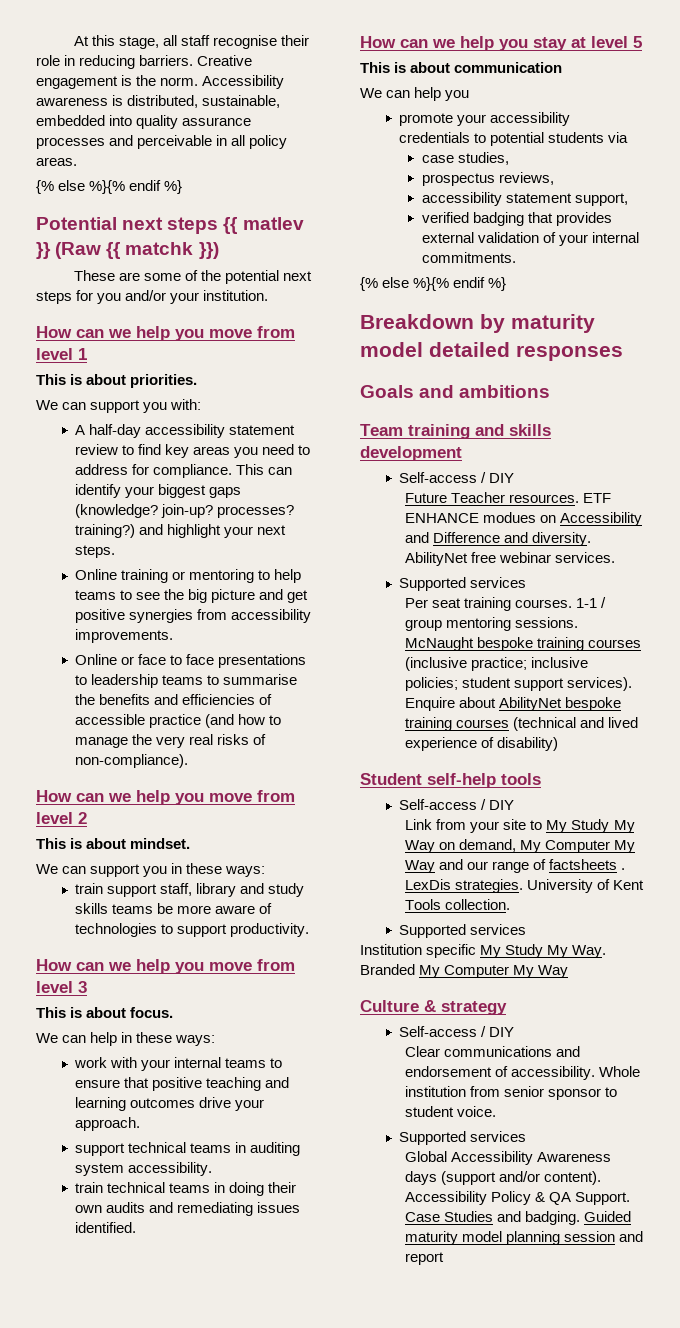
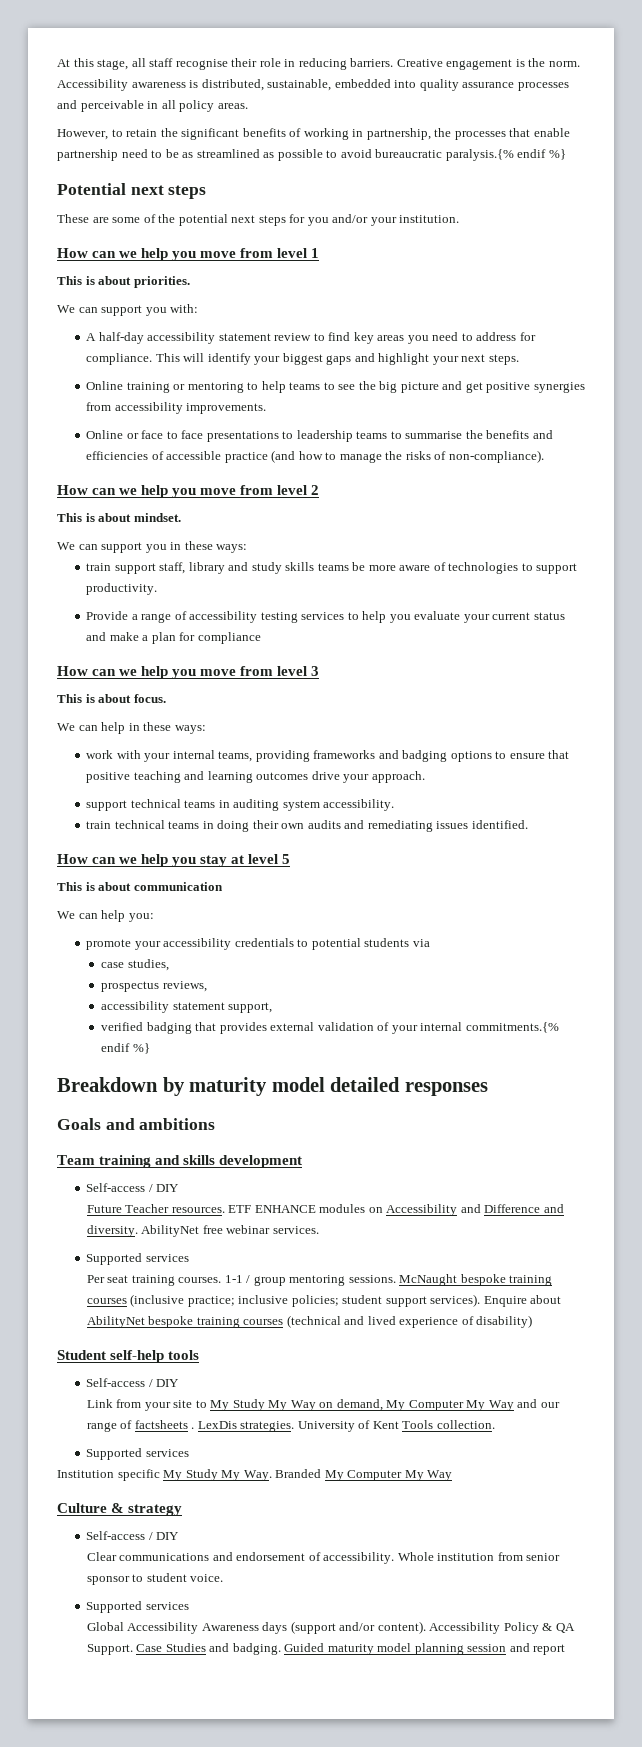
[36,180,126,194] {% else %}{% -> [57,128,570,140] [57,149,514,161] However, to retain the significant benefits of working in partnership, the processes that enable partnership need to be as streamlined as possible to avoid bureaucratic paralysis.{%
[223,217,304,234] [36,242,219,259] {{ matlev }} (Raw {{ matchk }}) -> (207, 192) none
[268,467,293,475] can -> [183,353,205,362] will
[75,504,295,518] [75,524,136,538] (knowledge? join-up? processes? training?) -> (352, 360) none
[156,734,214,748] very real -> (403, 455) none
(310, 930) none -> [86,611,565,623] [86,632,261,644] // Provide a range of accessibility testing services to help you evaluate your current status and make a plan for compliance
[225,1058,267,1068] teams -> [218,750,492,762] teams, providing frameworks and badging options
[445,90,470,101] you -> [128,913,154,922] you:
[421,252,516,263] [360,277,450,291] commitments. // {% else %}{% -> [465,1022,559,1033] commitments.{%
[483,512,537,523] modues -> [319,1204,366,1213] modules

